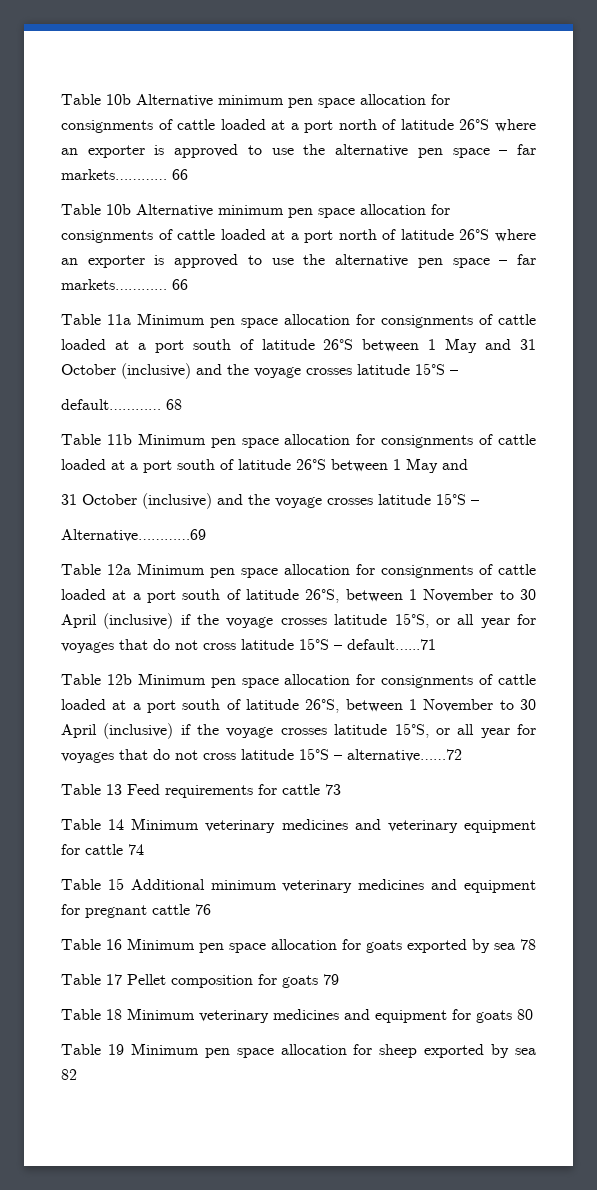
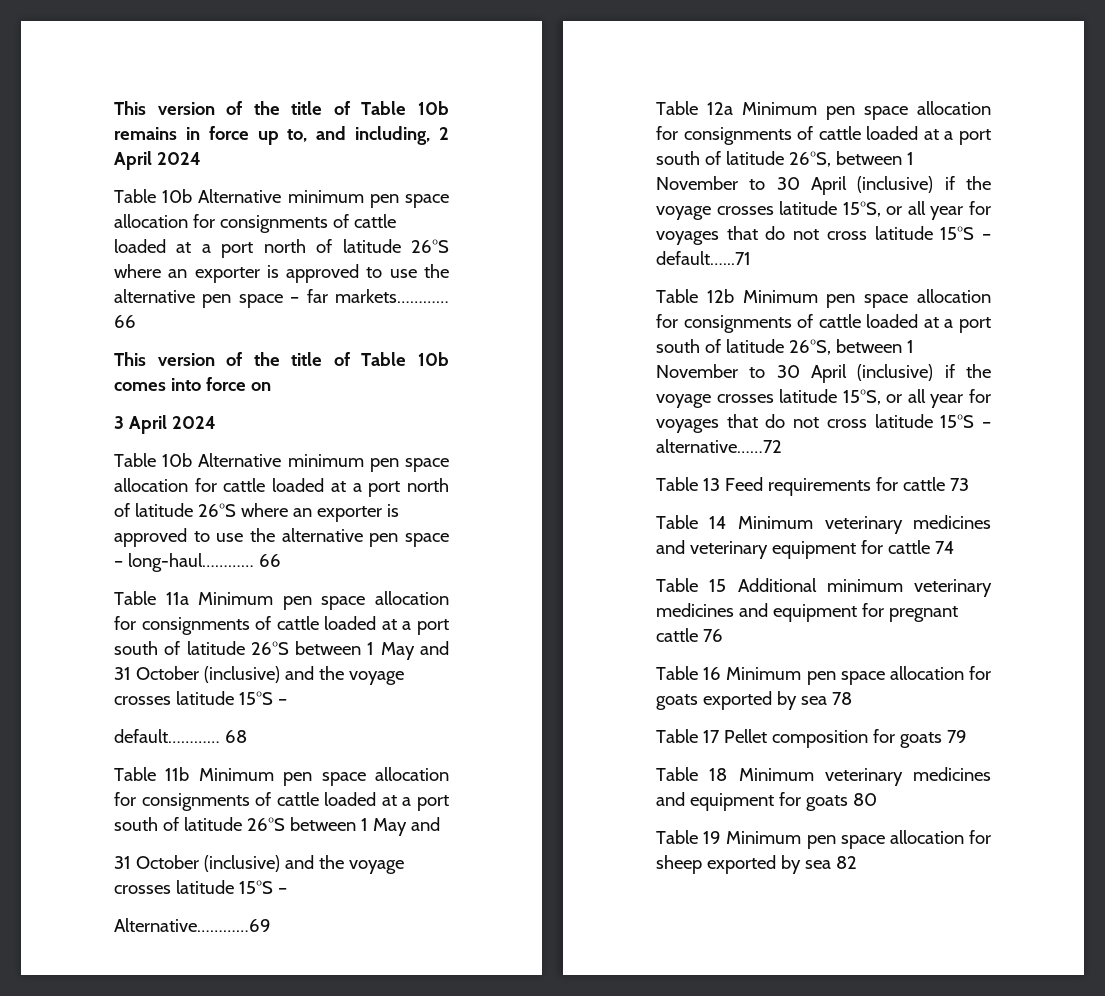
(61, 99) none -> [114,101,450,115] [114,126,449,145] [114,151,201,170] This version of the title of Table 10b remains in force up to, and including, 2 April 2024 //
[61,204,450,218] [61,229,173,243] // Table 10b Alternative minimum pen space allocation for consignments of -> [114,352,450,366] [114,377,271,391] [114,415,216,434] [114,453,449,472] [114,478,217,492] // This version of the title of Table 10b comes into force on // 3 April 2024 // Table 10b Alternative minimum pen space allocation for
[517,254,536,265] [61,279,167,290] far markets………… -> [127,553,254,572] long-haul…………

